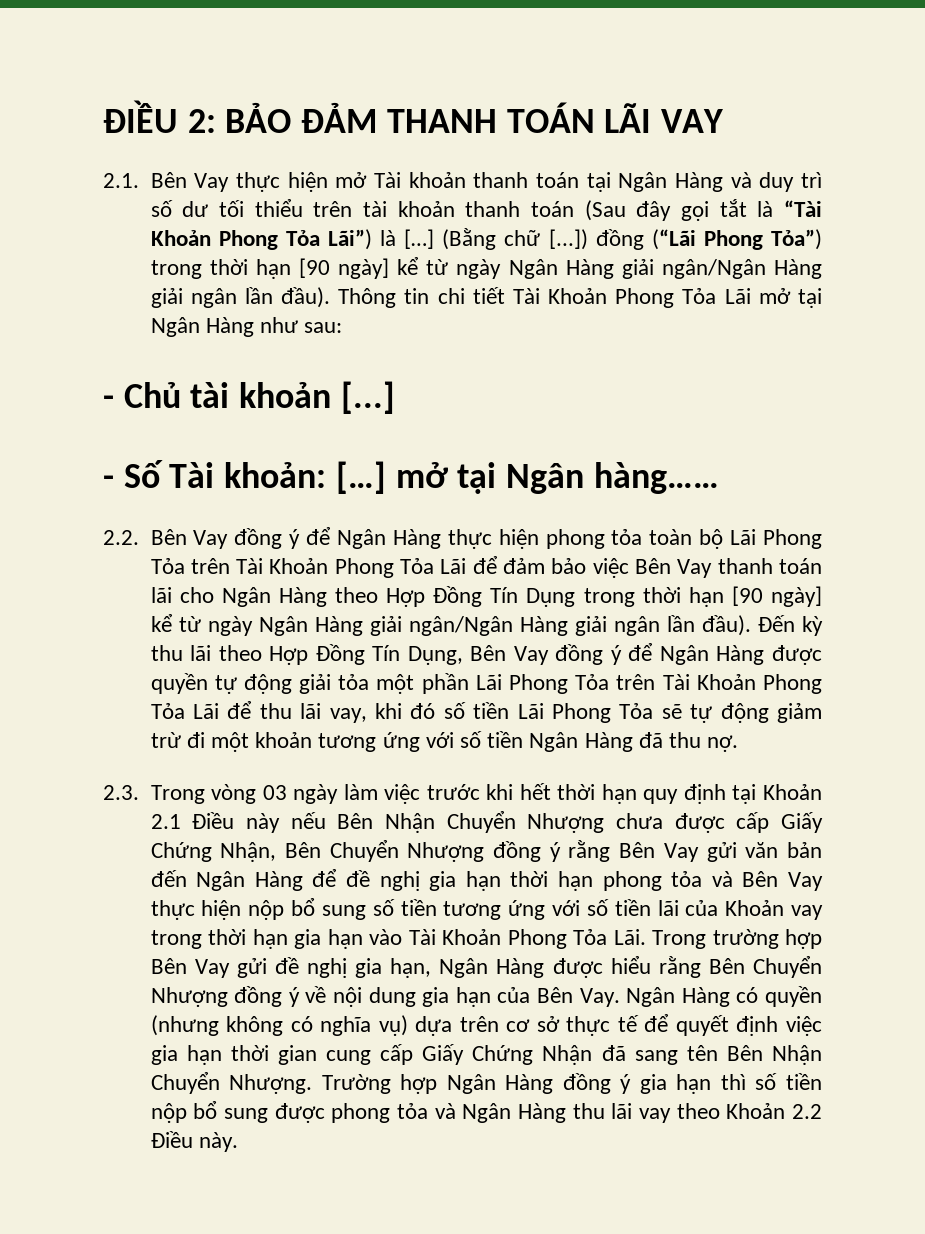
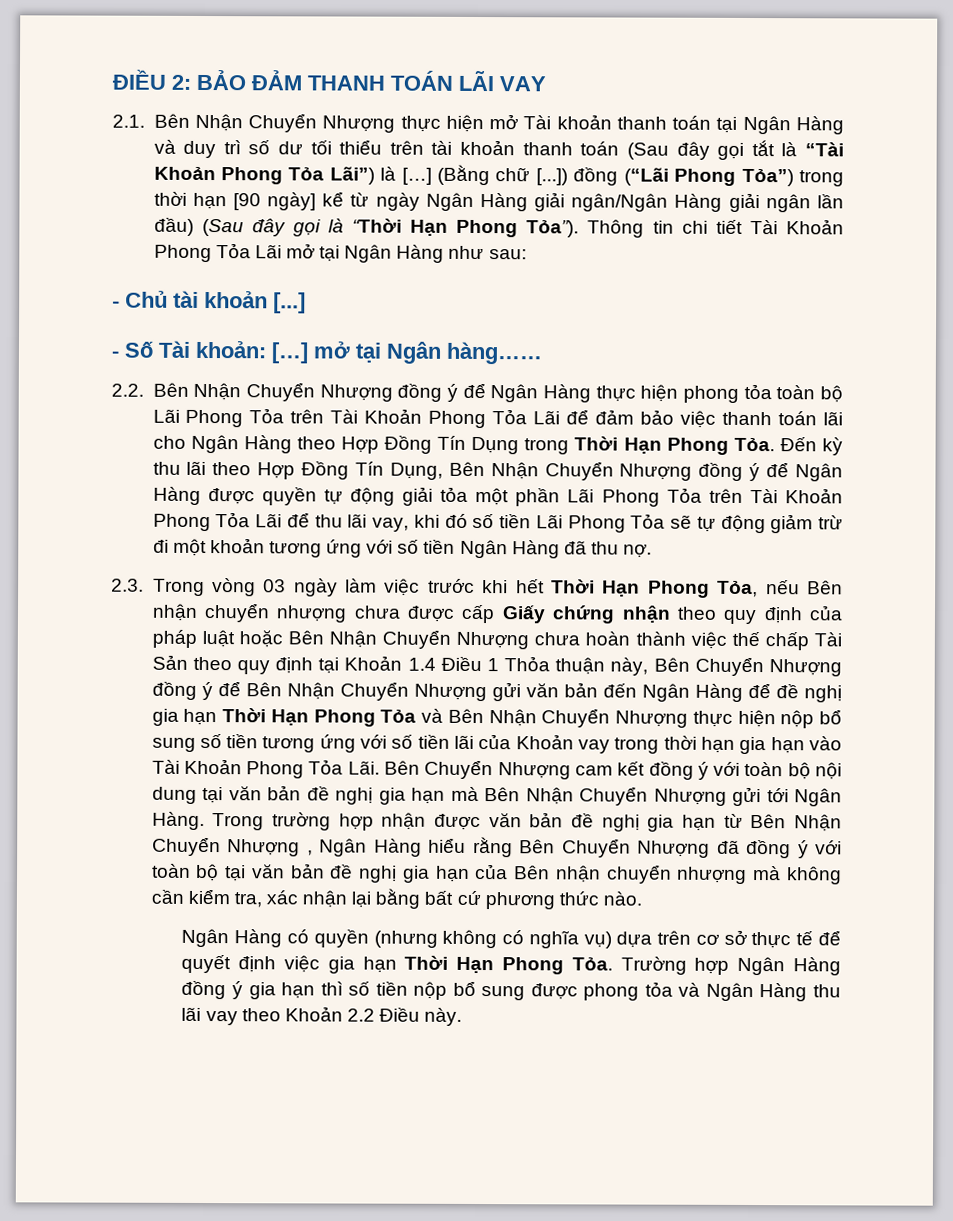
[194,173,230,192] Vay -> [194,113,396,133] Nhận Chuyển Nhượng
[281,287,331,308] đầu). -> [153,217,580,238] đầu) (Sau đây gọi là “Thời Hạn Phong Tỏa”).
[193,530,229,549] Vay -> [193,382,393,402] Nhận Chuyển Nhượng
[635,558,713,578] Bên Vay -> (717, 419) none
[642,586,823,607] [150,614,751,636] thời hạn [90 ngày] kể từ ngày Ngân Hàng giải ngân/Ngân Hàng giải ngân lần đầu). -> [574,436,775,455] Thời Hạn Phong Tỏa.
[513,646,549,665] Vay -> [490,461,693,481] Nhận Chuyển Nhượng
[557,784,823,804] [150,812,326,833] thời hạn quy định tại Khoản 2.1 Điều này nếu -> [551,579,843,598] [151,603,843,625] [151,629,283,648] Thời Hạn Phong Tỏa, nếu Bên nhận chuyển nhượng chưa được cấp Giấy chứng nhận theo quy định của pháp luật hoặc
[674,812,823,833] [150,840,699,862] được cấp Giấy Chứng Nhận, Bên Chuyển Nhượng đồng ý rằng Bên Vay -> [585,631,842,651] [151,654,843,677] [151,681,487,702] hoàn thành việc thế chấp Tài Sản theo quy định tại Khoản 1.4 Điều 1 Thỏa thuận này, Bên Chuyển Nhượng đồng ý để Bên Nhận Chuyển Nhượng
[510,871,823,891] thời hạn phong tỏa và Bên Vay -> [222,708,688,728] Thời Hạn Phong Tỏa và Bên Nhận Chuyển Nhượng
[652,929,822,949] [150,957,603,978] Trong trường hợp Bên Vay gửi đề nghị gia hạn, Ngân Hàng được -> [384,759,842,780] [151,785,842,807] [151,811,843,832] [151,836,422,857] Bên Chuyển Nhượng cam kết đồng ý với toàn bộ nội dung tại văn bản đề nghị gia hạn mà Bên Nhận Chuyển Nhượng gửi tới Ngân Hàng. Trong trường hợp nhận được văn bản đề nghị gia hạn từ Bên Nhận Chuyển Nhượng , Ngân Hàng
[234,986,620,1007] đồng ý về nội dung gia hạn của Bên Vay. -> [716,839,842,859] [151,863,842,885] [150,888,642,910] đã đồng ý với toàn bộ tại văn bản đề nghị gia hạn của Bên nhận chuyển nhượng mà không cần kiểm tra, xác nhận lại bằng bất cứ phương thức nào. //
[230,1044,823,1065] [150,1072,313,1094] thời gian cung cấp Giấy Chứng Nhận đã sang tên Bên Nhận Chuyển Nhượng. -> [404,955,613,975] Thời Hạn Phong Tỏa.

